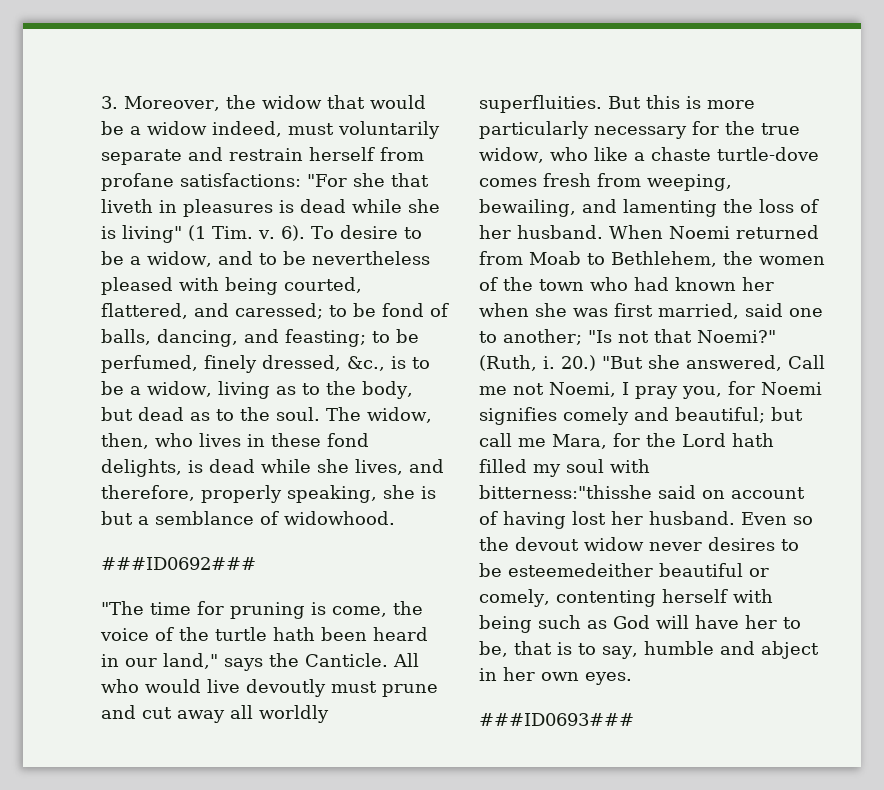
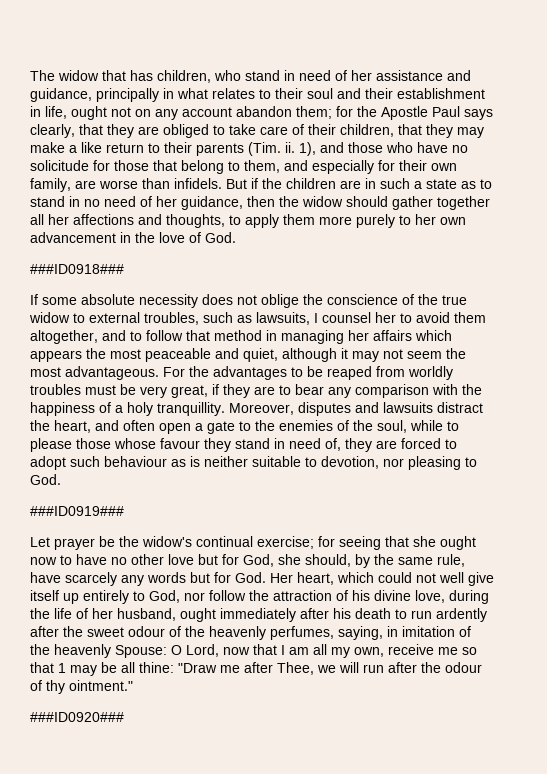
[101,95,426,111] [101,121,440,139] [101,147,424,165] [101,173,429,191] [101,199,440,217] [101,225,422,243] [101,251,430,267] [101,277,362,295] [101,303,449,319] [101,329,419,347] [101,355,430,373] [101,381,413,399] [101,407,432,423] [101,433,369,449] [101,459,444,477] [101,485,436,503] [101,511,395,525] [101,557,256,570] [101,601,423,619] [100,627,428,641] [101,653,419,671] [101,679,438,697] [101,705,329,723] [479,95,755,113] [479,121,800,139] [479,147,819,163] [479,173,732,191] [479,199,819,217] [479,225,819,239] [479,251,825,267] [479,277,774,291] [479,303,823,319] [479,329,776,345] [479,355,825,371] [479,381,822,399] [479,407,803,425] [479,433,774,449] [479,459,650,477] [479,485,805,499] [479,511,813,529] [479,537,799,551] [479,563,769,577] [479,589,773,607] [479,615,801,633] [479,641,819,659] [479,667,632,685] [479,713,634,726] 3. Moreover, the widow that would be a widow indeed, must voluntarily separate and restrain herself from profane satisfactions: "For she that liveth in pleasures is dead while she is living" (1 Tim. v. 6). To desire to be a widow, and to be nevertheless pleased with being courted, flattered, and caressed; to be fond of balls, dancing, and feasting; to be perfumed, finely dressed, &c., is to be a widow, living as to the body, but dead as to the soul. The widow, then, who lives in these fond delights, is dead while she lives, and therefore, properly speaking, she is but a semblance of widowhood. // ###ID0692### // "The time for pruning is come, the voice of the turtle hath been heard in our land," says the Canticle. All who would live devoutly must prune and cut away all worldly superfluities. But this is more particularly necessary for the true widow, who like a chaste turtle-dove comes fresh from weeping, bewailing, and lamenting the loss of her husband. When Noemi returned from Moab to Bethlehem, the women of the town who had known her when she was first married, said one to another; "Is not that Noemi?" (Ruth, i. 20.) "But she answered, Call me not Noemi, I pray you, for Noemi signifies comely and beautiful; but call me Mara, for the Lord hath filled my soul with bitterness:"thisshe said on account of having lost her husband. Even so the devout widow never desires to be esteemedeither beautiful or comely, contenting herself with being such as God will have her to be, that is to say, humble and abject in her own eyes. // ###ID0693### -> [30,70,471,83] [30,88,485,102] [30,106,493,120] [30,124,484,138] [30,142,468,156] [30,160,457,174] [30,178,492,192] [30,196,490,210] [30,214,466,228] [30,232,236,243] [30,264,124,274] [30,294,467,308] [29,312,486,325] [30,330,452,344] [30,348,466,362] [30,366,453,380] [30,384,482,398] [30,402,483,416] [30,420,459,434] [30,438,457,452] [30,456,477,470] [30,474,61,485] [30,506,124,516] [30,536,476,550] [30,554,465,568] [30,572,494,586] [30,590,489,604] [30,608,487,622] [30,626,471,640] [30,644,477,658] [30,662,482,676] [30,680,133,694] [30,712,124,722] The widow that has children, who stand in need of her assistance and guidance, principally in what relates to their soul and their establishment in life, ought not on any account abandon them; for the Apostle Paul says clearly, that they are obliged to take care of their children, that they may make a like return to their parents (Tim. ii. 1), and those who have no solicitude for those that belong to them, and especially for their own family, are worse than infidels. But if the children are in such a state as to stand in no need of her guidance, then the widow should gather together all her affections and thoughts, to apply them more purely to her own advancement in the love of God. // ###ID0918### // If some absolute necessity does not oblige the conscience of the true widow to external troubles, such as lawsuits, I counsel her to avoid them altogether, and to follow that method in managing her affairs which appears the most peaceable and quiet, although it may not seem the most advantageous. For the advantages to be reaped from worldly troubles must be very great, if they are to bear any comparison with the happiness of a holy tranquillity. Moreover, disputes and lawsuits distract the heart, and often open a gate to the enemies of the soul, while to please those whose favour they stand in need of, they are forced to adopt such behaviour as is neither suitable to devotion, nor pleasing to God. // ###ID0919### // Let prayer be the widow's continual exercise; for seeing that she ought now to have no other love but for God, she should, by the same rule, have scarcely any words but for God. Her heart, which could not well give itself up entirely to God, nor follow the attraction of his divine love, during the life of her husband, ought immediately after his death to run ardently after the sweet odour of the heavenly perfumes, saying, in imitation of the heavenly Spouse: O Lord, now that I am all my own, receive me so that 1 may be all thine: "Draw me after Thee, we will run after the odour of thy ointment." // ###ID0920###

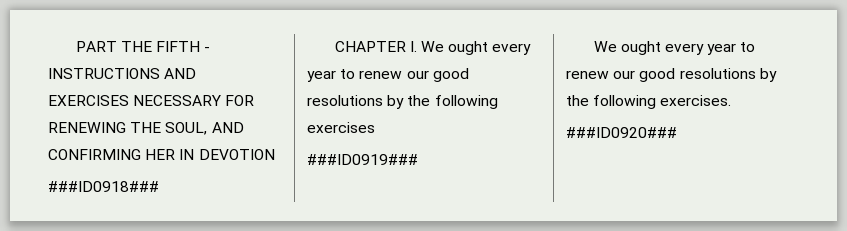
[30,70,471,83] [30,88,485,102] [30,106,493,120] [30,124,484,138] [30,142,468,156] [30,160,457,174] [30,178,492,192] [30,196,490,210] [30,214,466,228] [30,232,236,243] [30,264,124,274] [30,294,467,308] [29,312,486,325] [30,330,452,344] [30,348,466,362] [30,366,453,380] [30,384,482,398] [30,402,483,416] [30,420,459,434] [30,438,457,452] [30,456,477,470] [30,474,61,485] [30,506,124,516] [30,536,476,550] [30,554,465,568] [30,572,494,586] [30,590,489,604] [30,608,487,622] [30,626,471,640] [30,644,477,658] [30,662,482,676] [30,680,133,694] The widow that has children, who stand in need of her assistance and guidance, principally in what relates to their soul and their establishment in life, ought not on any account abandon them; for the Apostle Paul says clearly, that they are obliged to take care of their children, that they may make a like return to their parents (Tim. ii. 1), and those who have no solicitude for those that belong to them, and especially for their own family, are worse than infidels. But if the children are in such a state as to stand in no need of her guidance, then the widow should gather together all her affections and thoughts, to apply them more purely to her own advancement in the love of God. // ###ID0918### // If some absolute necessity does not oblige the conscience of the true widow to external troubles, such as lawsuits, I counsel her to avoid them altogether, and to follow that method in managing her affairs which appears the most peaceable and quiet, although it may not seem the most advantageous. For the advantages to be reaped from worldly troubles must be very great, if they are to bear any comparison with the happiness of a holy tranquillity. Moreover, disputes and lawsuits distract the heart, and often open a gate to the enemies of the soul, while to please those whose favour they stand in need of, they are forced to adopt such behaviour as is neither suitable to devotion, nor pleasing to God. // ###ID0919### // Let prayer be the widow's continual exercise; for seeing that she ought now to have no other love but for God, she should, by the same rule, have scarcely any words but for God. Her heart, which could not well give itself up entirely to God, nor follow the attraction of his divine love, during the life of her husband, ought immediately after his death to run ardently after the sweet odour of the heavenly perfumes, saying, in imitation of the heavenly Spouse: O Lord, now that I am all my own, receive me so that 1 may be all thine: "Draw me after Thee, we will run after the odour of thy ointment." -> [75,41,211,52] [48,68,197,79] [48,95,255,106] [48,122,244,135] [48,149,275,160] [48,181,159,192] [334,41,532,55] [307,68,469,82] [307,95,498,109] [307,122,375,133] [307,154,418,165] [593,41,756,55] [566,68,777,82] [566,95,732,109] PART THE FIFTH - INSTRUCTIONS AND EXERCISES NECESSARY FOR RENEWING THE SOUL, AND CONFIRMING HER IN DEVOTION // ###ID0918### // CHAPTER I. We ought every year to renew our good resolutions by the following exercises // ###ID0919### // We ought every year to renew our good resolutions by the following exercises.

